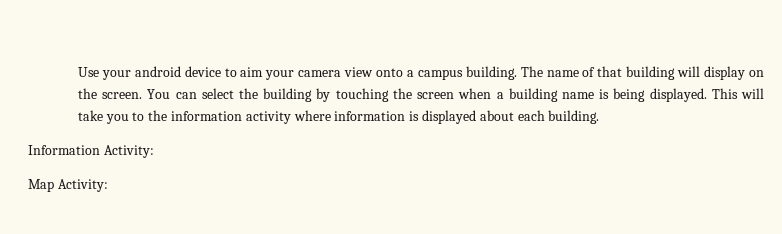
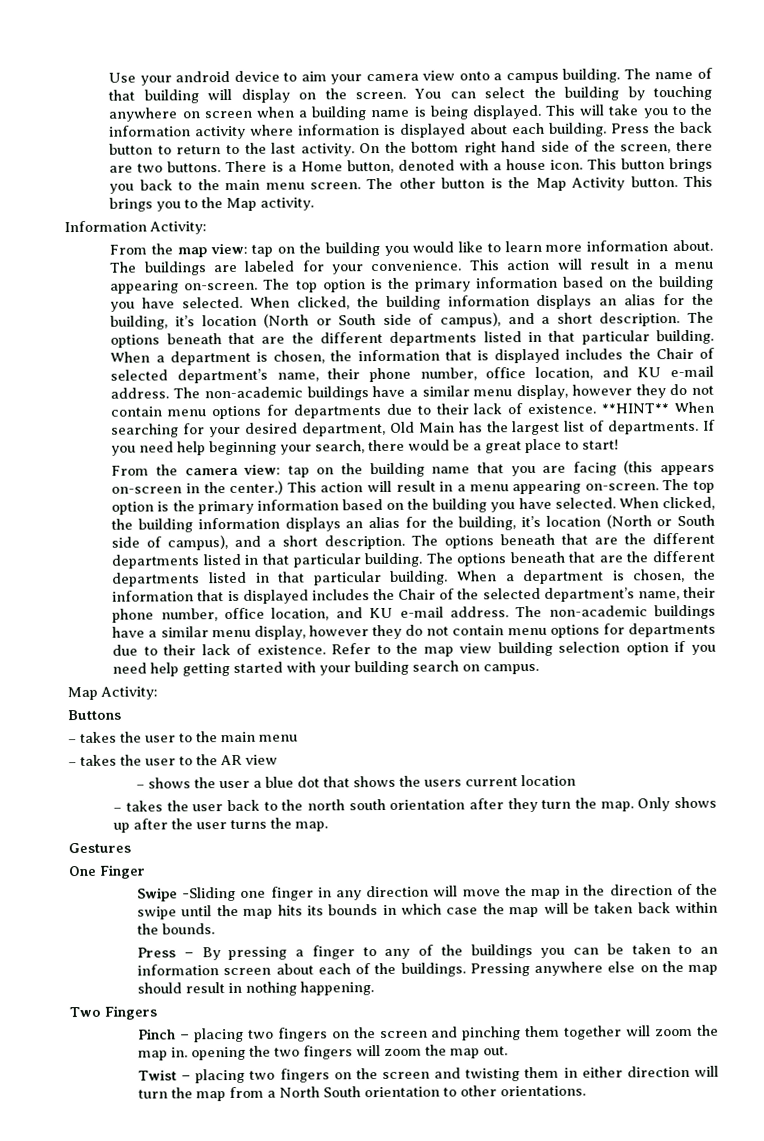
[392,88,412,99] the -> [108,107,200,122] anywhere on
[28,145,154,158] [28,179,108,192] // Information Activity: // Map Activity: -> [611,121,714,134] [109,139,714,157] [109,157,713,174] [109,175,713,194] [109,197,315,212] [64,220,207,235] [109,239,714,258] [109,258,714,276] [110,275,714,294] [110,293,715,312] [110,311,714,330] [110,329,715,348] [110,347,715,366] [110,365,714,384] [110,383,715,401] [110,401,714,420] [111,419,716,438] [111,438,620,456] [111,460,715,478] [111,478,716,496] [111,496,715,515] [111,514,716,533] [111,532,716,551] [111,550,715,569] [112,568,717,587] [112,586,716,604] [112,604,716,623] [112,622,716,640] [112,640,716,657] [112,660,540,677] [67,686,158,701] [67,709,121,721] [68,731,298,744] [68,754,278,767] [136,774,577,789] [113,796,718,813] [113,817,329,833] [68,842,131,854] [68,864,146,879] [137,883,718,902] [137,901,718,920] [137,923,216,935] [137,943,718,961] [137,961,718,977] [137,981,375,996] [69,1005,157,1020] [138,1024,720,1043] [138,1044,509,1061] [138,1065,719,1084] [138,1085,587,1102] Press the back button to return to the last activity. On the bottom right hand side of the screen, there are two buttons. There is a Home button, denoted with a house icon. This button brings you back to the main menu screen. The other button is the Map Activity button. This brings you to the Map activity. // Information Activity: // From the map view: tap on the building you would like to learn more information about. The buildings are labeled for your convenience. This action will result in a menu appearing on-screen. The top option is the primary information based on the building you have selected. When clicked, the building information displays an alias for the building, it’s location (North or South side of campus), and a short description. The options beneath that are the different departments listed in that particular building. When a department is chosen, the information that is displayed includes the Chair of selected department’s name, their phone number, office location, and KU e-mail address. The non-academic buildings have a similar menu display, however they do not contain menu options for departments due to their lack of existence. **HINT** When searching for your desired department, Old Main has the largest list of departments. If you need help beginning your search, there would be a great place to start! // From the camera view: tap on the building name that you are facing (this appears on-screen in the center.) This action will result in a menu appearing on-screen. The top option is the primary information based on the building you have selected. When clicked, the building information displays an alias for the building, it’s location (North or South side of campus), and a short description. The options beneath that are the different departments listed in that particular building. The options beneath that are the different departments listed in that particular building. When a department is chosen, the information that is displayed includes the Chair of the selected department’s name, their phone number, office location, and KU e-mail address. The non-academic buildings have a similar menu display, however they do not contain menu options for departments due to their lack of existence. Refer to the map view building selection option if you need help getting started with your building search on campus. // Map Activity: // Buttons // – takes the user to the main menu // – takes the user to the AR view // – shows the user a blue dot that shows the users current location // – takes the user back to the north south orientation after they turn the map. Only shows up after the user turns the map. // Gestures // One Finger // Swipe -Sliding one finger in any direction will move the map in the direction of the swipe until the map hits its bounds in which case the map will be taken back within the bounds. // Press – By pressing a finger to any of the buildings you can be taken to an information screen about each of the buildings. Pressing anywhere else on the map should result in nothing happening. // Two Fingers // Pinch – placing two fingers on the screen and pinching them together will zoom the map in. opening the two fingers will zoom the map out. // Twist – placing two fingers on the screen and twisting them in either direction will turn the map from a North South orientation to other orientations.

